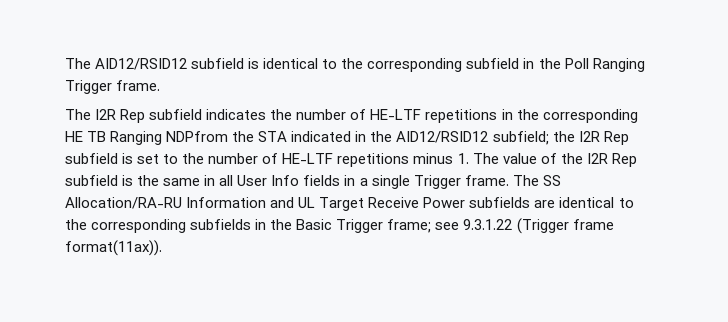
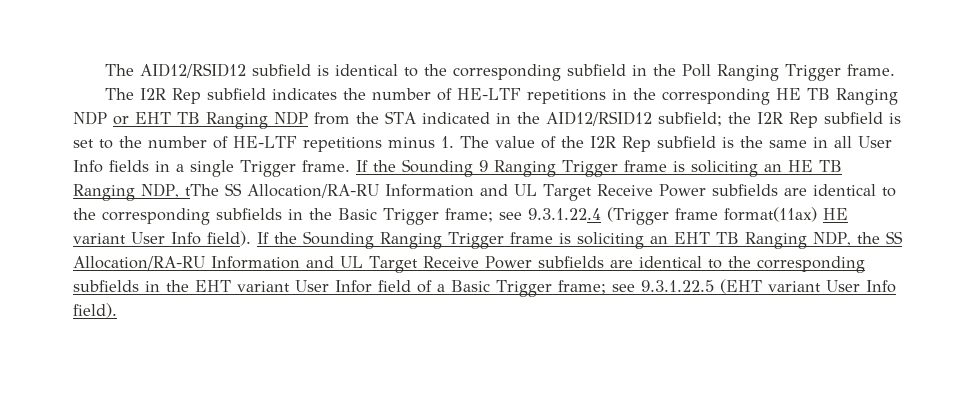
[166,131,229,142] NDPfrom -> [73,111,350,129] NDP or EHT TB Ranging NDP from
[512,175,539,186] The -> [355,159,842,177] [73,183,219,201] If the Sounding 9 Ranging Trigger frame is soliciting an HE TB Ranging NDP, tThe
[463,219,513,230] 9.3.1.22 -> [527,208,601,220] 9.3.1.22.4
[65,240,162,256] format(11ax)). -> [723,207,848,222] [73,231,903,249] [73,256,865,273] [73,279,896,297] [73,303,117,318] format(11ax) HE variant User Info field). If the Sounding Ranging Trigger frame is soliciting an EHT TB Ranging NDP, the SS Allocation/RA-RU Information and UL Target Receive Power subfields are identical to the corresponding subfields in the EHT variant User Infor field of a Basic Trigger frame; see 9.3.1.22.5 (EHT variant User Info field).

